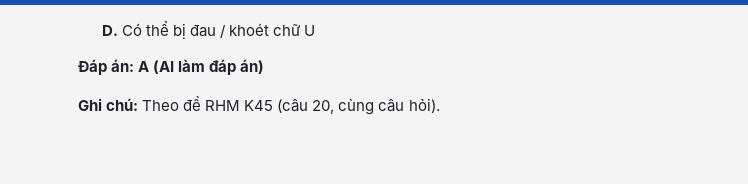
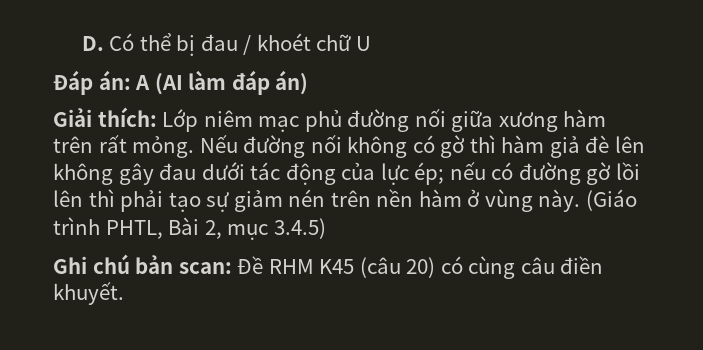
[78,96,440,115] Ghi chú: Theo đề RHM K45 (câu 20, cùng câu hỏi). -> [53,107,607,132] [53,134,645,158] [53,161,640,185] [53,189,637,212] [53,217,326,240] [53,254,604,279] [53,281,124,305] Giải thích: Lớp niêm mạc phủ đường nối giữa xương hàm trên rất mỏng. Nếu đường nối không có gờ thì hàm giả đè lên không gây đau dưới tác động của lực ép; nếu có đường gờ lồi lên thì phải tạo sự giảm nén trên nền hàm ở vùng này. (Giáo trình PHTL, Bài 2, mục 3.4.5) // Ghi chú bản scan: Đề RHM K45 (câu 20) có cùng câu điền khuyết.

